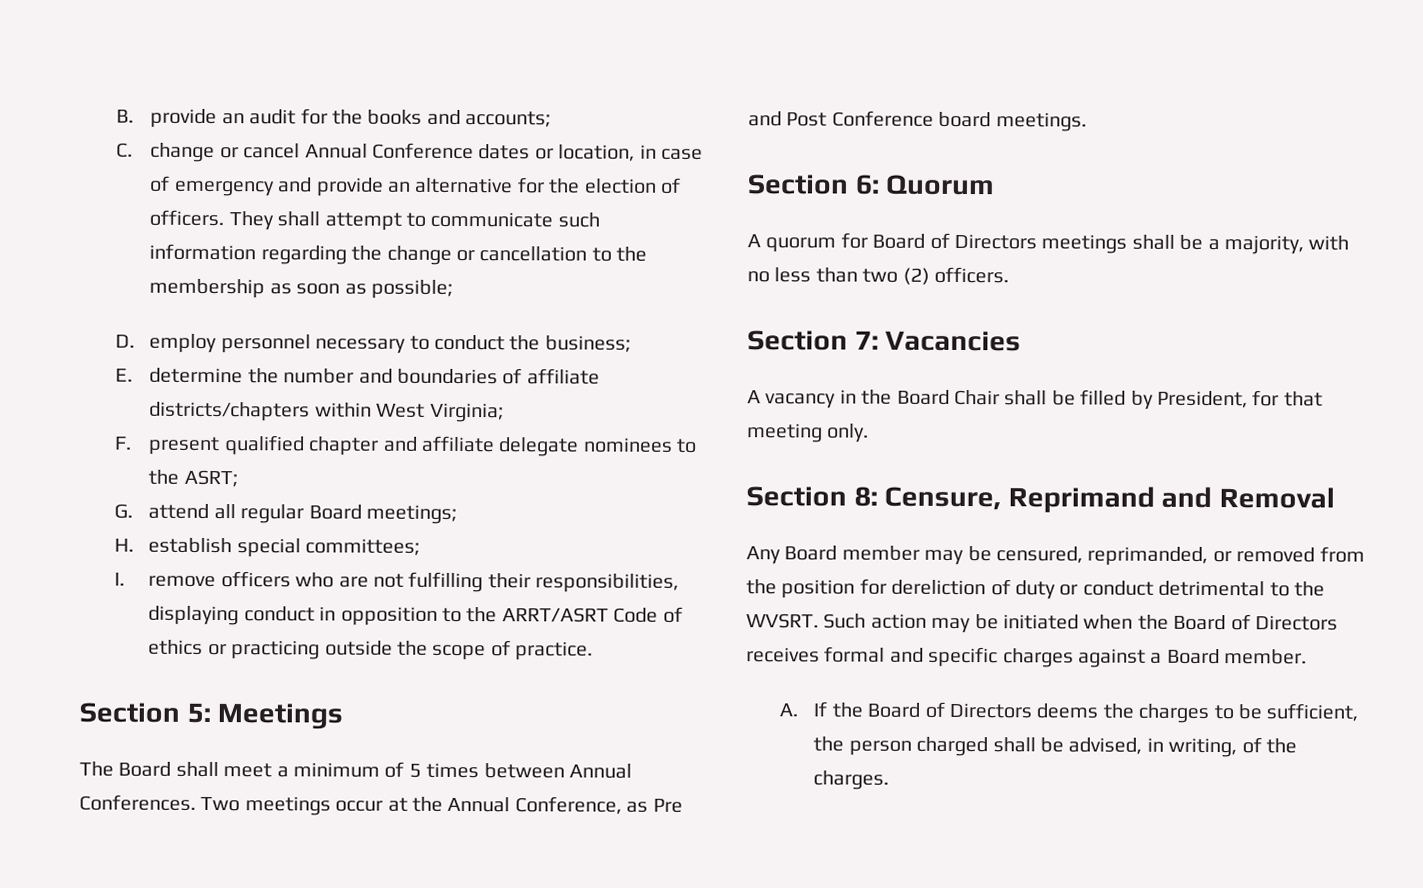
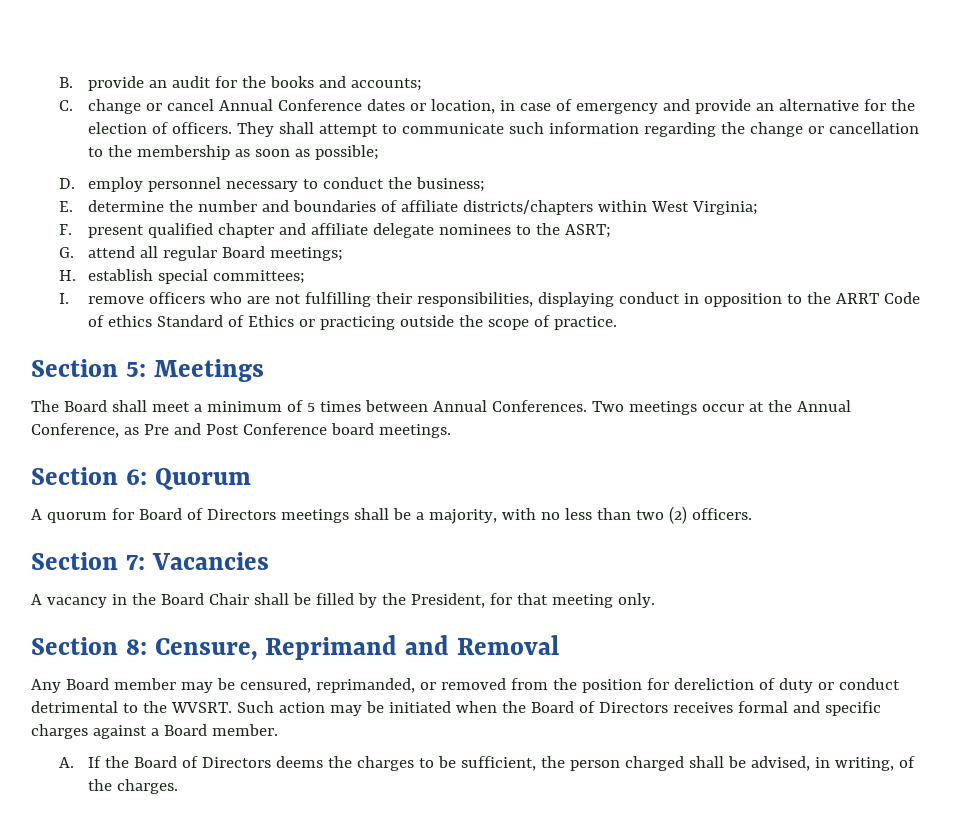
[501,607,609,623] ARRT/ASRT -> [835,293,879,304] ARRT
(204, 647) none -> [156,315,294,327] Standard of Ethics
(1154, 400) none -> [381,593,406,605] the

